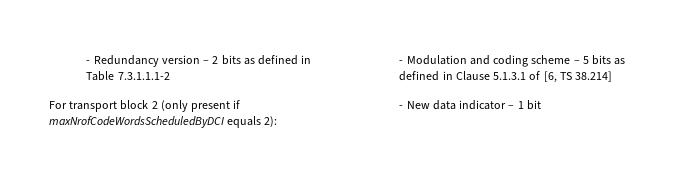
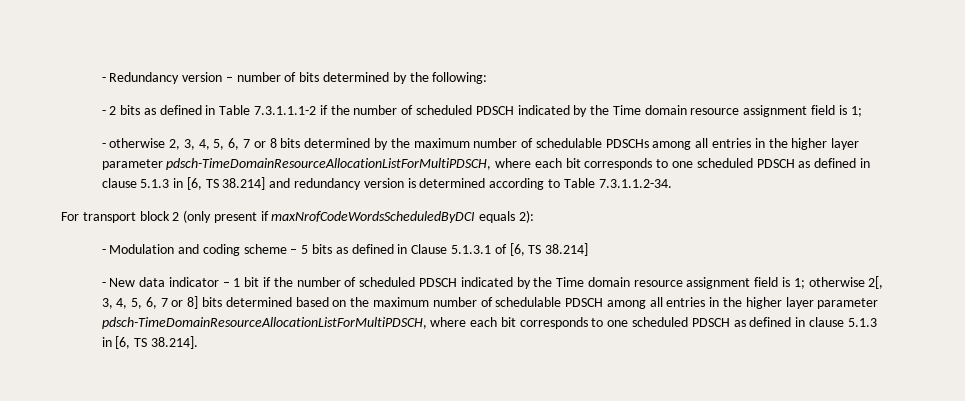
(210, 62) none -> [236,72,488,84] [101,110,106,115] number of bits determined by the following: // -
(170, 76) none -> [319,105,862,117] [101,138,860,150] [101,158,870,170] [101,177,672,190] if the number of scheduled PDSCH indicated by the Time domain resource assignment field is 1; // - otherwise 2, 3, 4, 5, 6, 7 or 8 bits determined by the maximum number of schedulable PDSCHs among all entries in the higher layer parameter pdsch-TimeDomainResourceAllocationListForMultiPDSCH, where each bit corresponds to one scheduled PDSCH as defined in clause 5.1.3 in [6, TS 38.214] and redundancy version is determined according to Table 7.3.1.1.2-34.
(541, 105) none -> [263,276,884,289] [101,296,879,309] [101,317,877,329] [101,336,198,349] if the number of scheduled PDSCH indicated by the Time domain resource assignment field is 1; otherwise 2[, 3, 4, 5, 6, 7 or 8] bits determined based on the maximum number of schedulable PDSCH among all entries in the higher layer parameter pdsch-TimeDomainResourceAllocationListForMultiPDSCH, where each bit corresponds to one scheduled PDSCH as defined in clause 5.1.3 in [6, TS 38.214].

